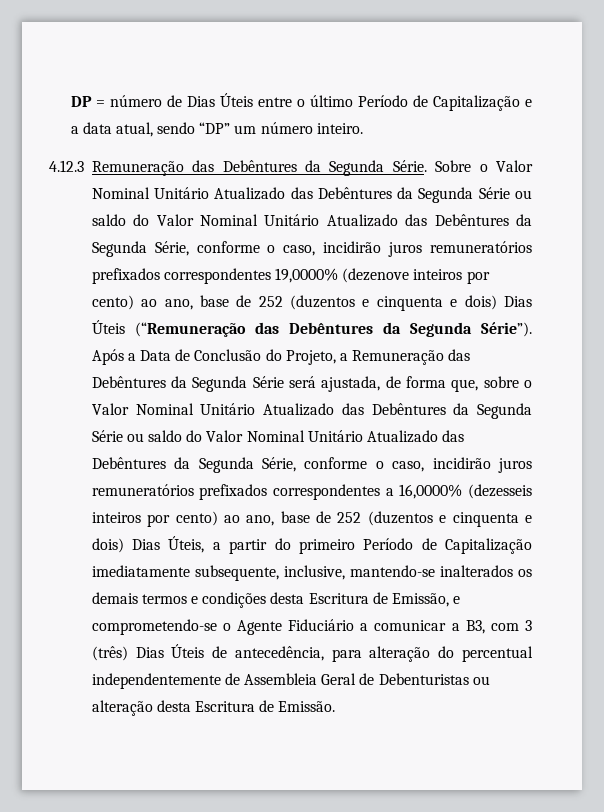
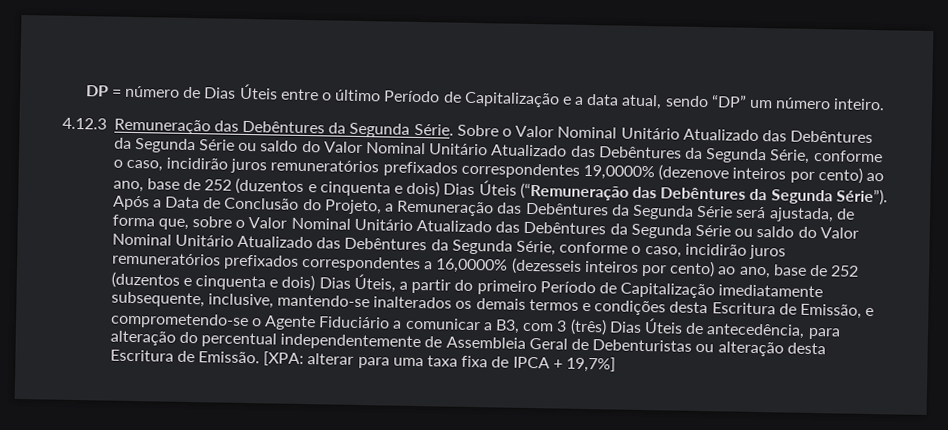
(336, 706) none -> [263,351,616,373] [XPA: alterar para uma taxa fixa de IPCA + 19,7%]

